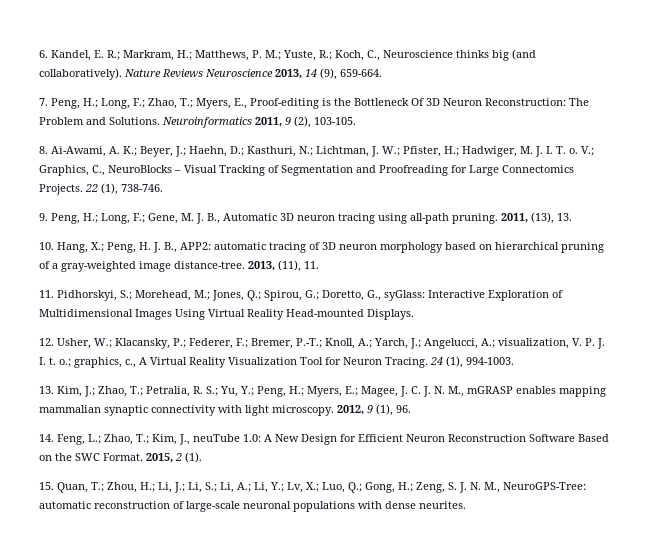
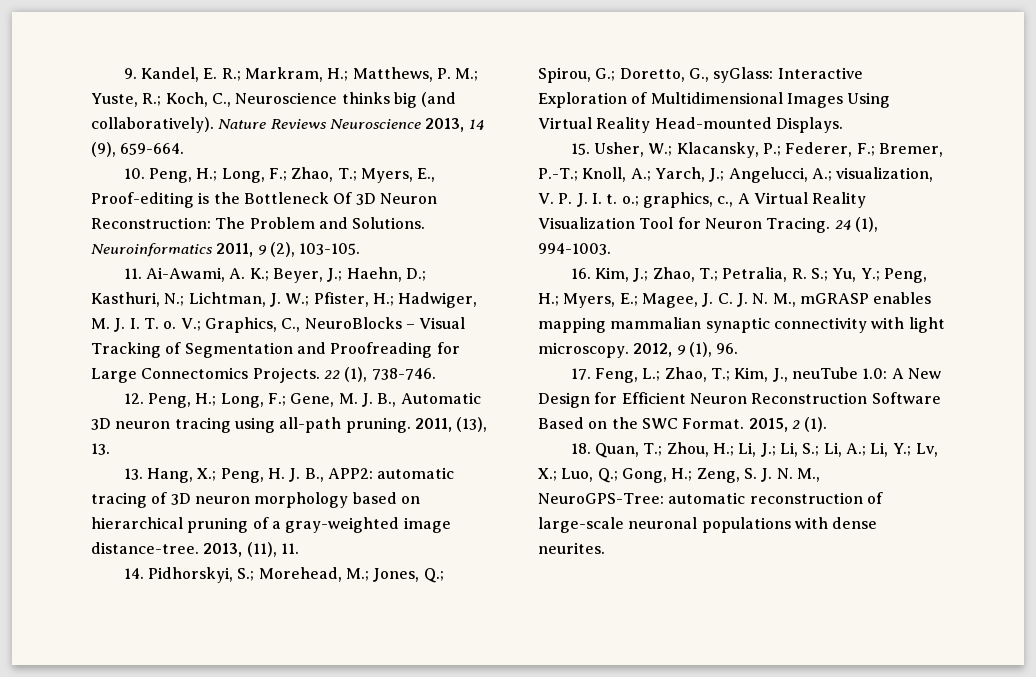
[39,50,48,58] 6. -> [123,68,137,79] 9.
[39,98,48,106] 7. -> [123,168,145,179] 10.
[39,146,48,154] 8. -> [123,268,142,279] 11.
[39,213,48,221] 9. -> [123,393,144,404] 12.
[39,242,54,250] 10. -> [123,468,143,480] 13.
[39,290,54,298] 11. -> [123,568,144,579] 14.
[39,338,54,346] 12. -> [570,143,590,155] 15.
[39,386,54,394] 13. -> [570,268,591,279] 16.
[39,434,54,442] 14. -> [570,368,591,380] 17.
[39,482,54,490] 15. -> [570,443,591,454] 18.

